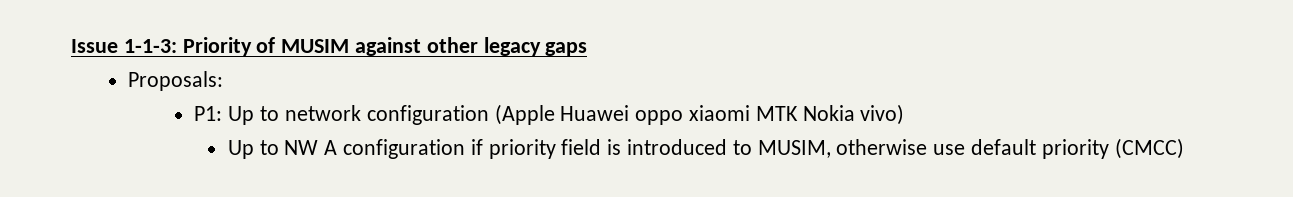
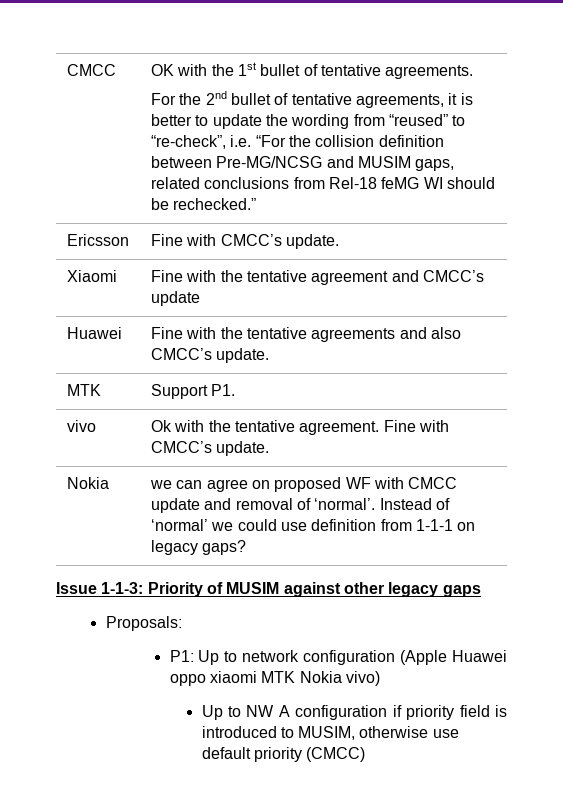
(71, 46) none -> [66,64,116,76] [150,62,474,79] [150,91,473,108] [150,114,466,129] [150,135,444,149] [150,156,455,171] [150,177,495,189] [150,198,257,210] [66,234,129,246] [150,234,339,249] [66,270,117,282] [150,270,484,285] [150,291,200,306] [66,327,122,339] [150,327,461,342] [150,348,270,363] [66,384,101,396] [150,384,236,399] [66,420,96,432] [150,420,449,435] [150,441,270,456] [66,477,109,489] [149,477,458,492] [150,498,450,513] [150,519,476,531] [150,540,247,555] CMCC | OK with the 1st bullet of tentative agreements. // For the 2nd bullet of tentative agreements, it is better to update the wording from “reused” to “re-check”, i.e. “For the collision definition between Pre-MG/NCSG and MUSIM gaps, related conclusions from Rel-18 feMG WI should be rechecked.” // Ericsson | Fine with CMCC’s update. // Xiaomi | Fine with the tentative agreement and CMCC’s update // Huawei | Fine with the tentative agreements and also CMCC’s update. // MTK | Support P1. // vivo | Ok with the tentative agreement. Fine with CMCC’s update. // Nokia | we can agree on proposed WF with CMCC update and removal of ‘normal’. Instead of ‘normal’ we could use definition from 1-1-1 on legacy gaps? //

